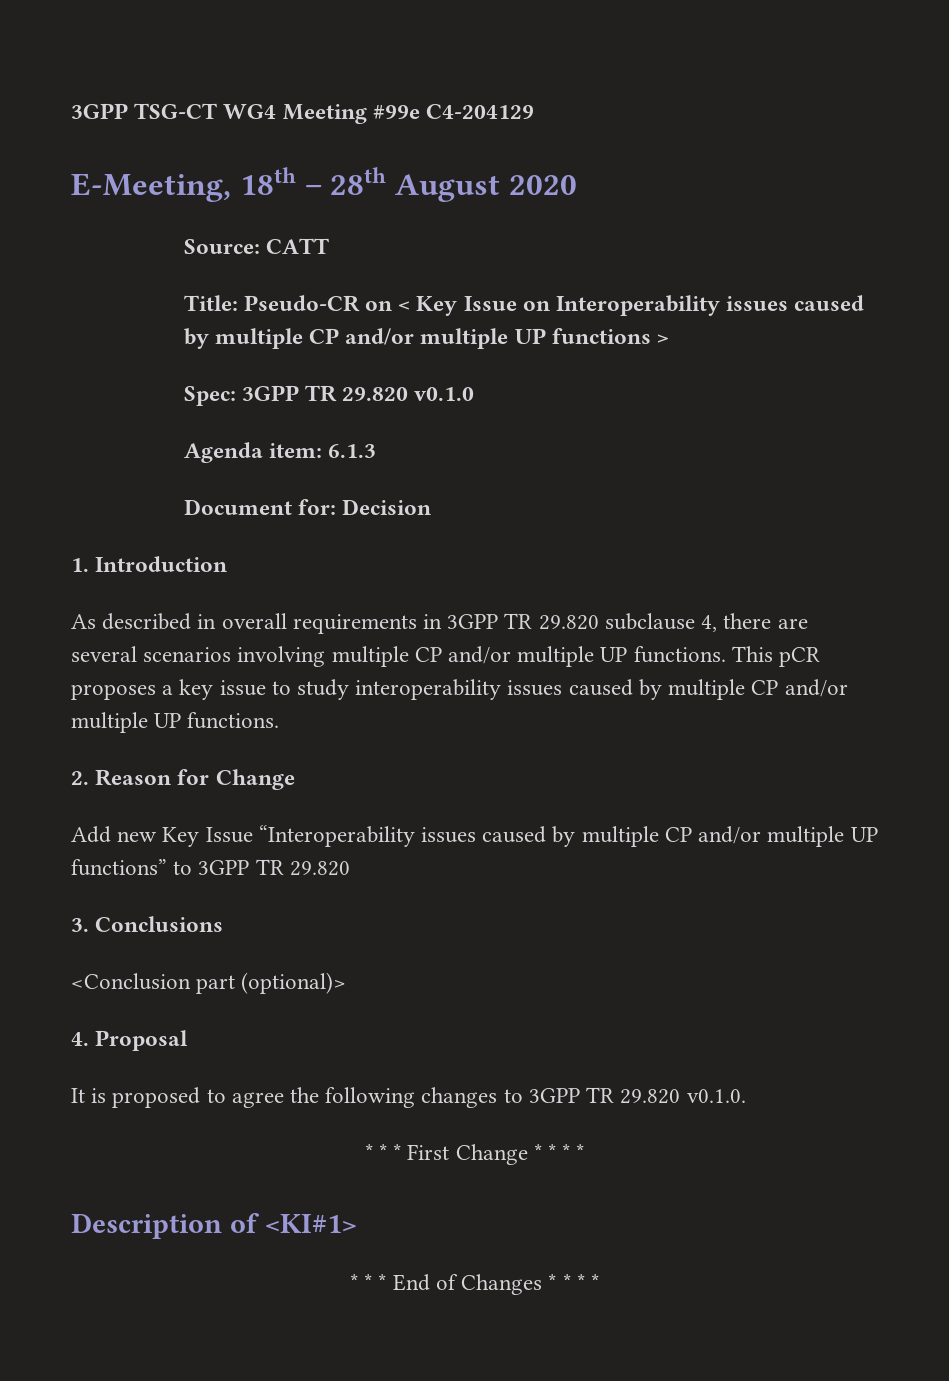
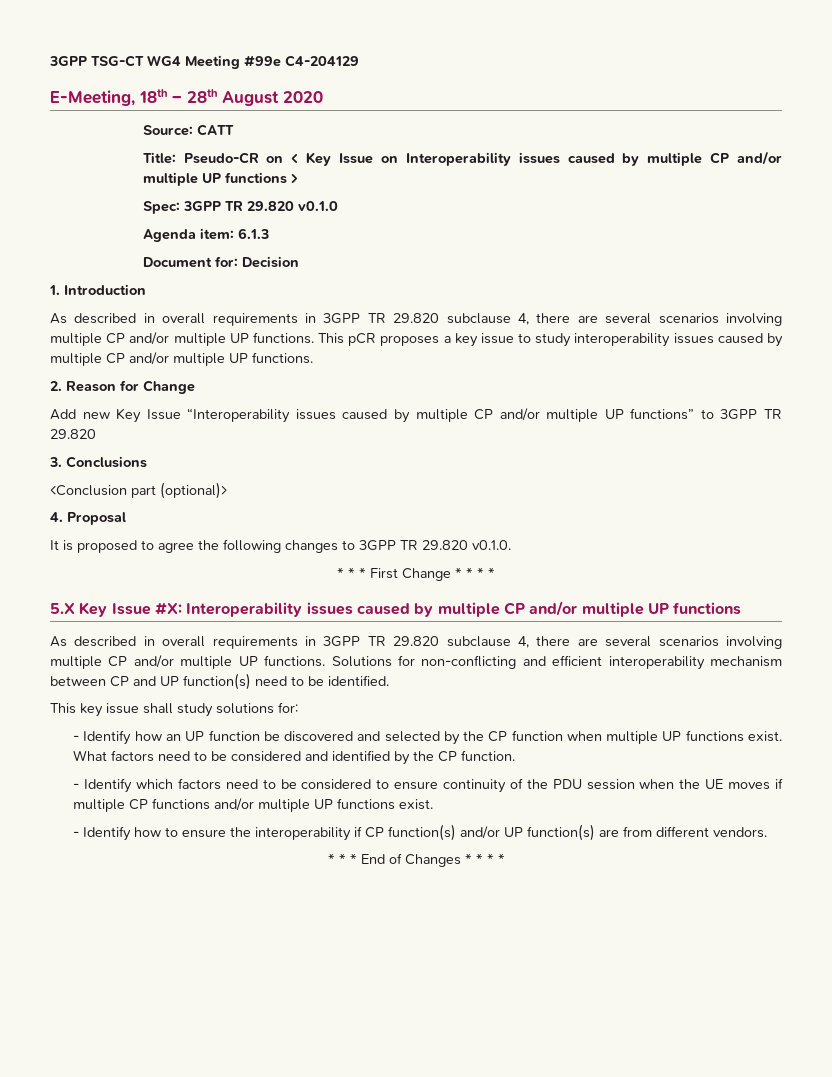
[71,1213,357,1239] Description of <KI#1> -> [50,601,742,617] [50,636,782,649] [50,655,782,670] [50,673,389,690] [50,702,298,717] [73,730,783,745] [73,750,516,765] [73,778,784,793] [73,798,434,812] [73,824,768,841] 5.X Key Issue #X: Interoperability issues caused by multiple CP and/or multiple UP functions // As described in overall requirements in 3GPP TR 29.820 subclause 4, there are several scenarios involving multiple CP and/or multiple UP functions. Solutions for non-conflicting and efficient interoperability mechanism between CP and UP function(s) need to be identified. // This key issue shall study solutions for: // - Identify how an UP function be discovered and selected by the CP function when multiple UP functions exist. What factors need to be considered and identified by the CP function. // - Identify which factors need to be considered to ensure continuity of the PDU session when the UE moves if multiple CP functions and/or multiple UP functions exist. // - Identify how to ensure the interoperability if CP function(s) and/or UP function(s) are from different vendors.

